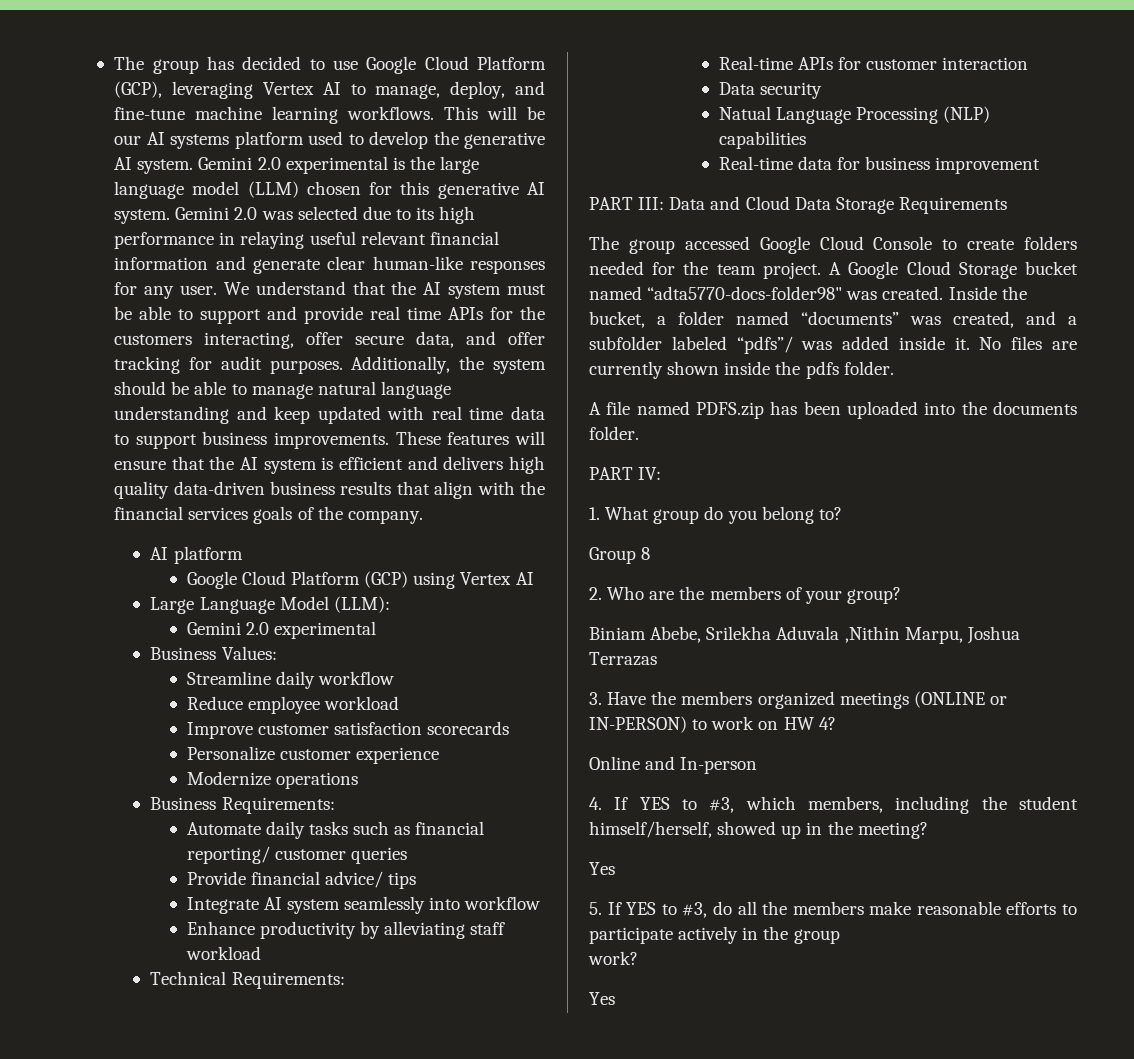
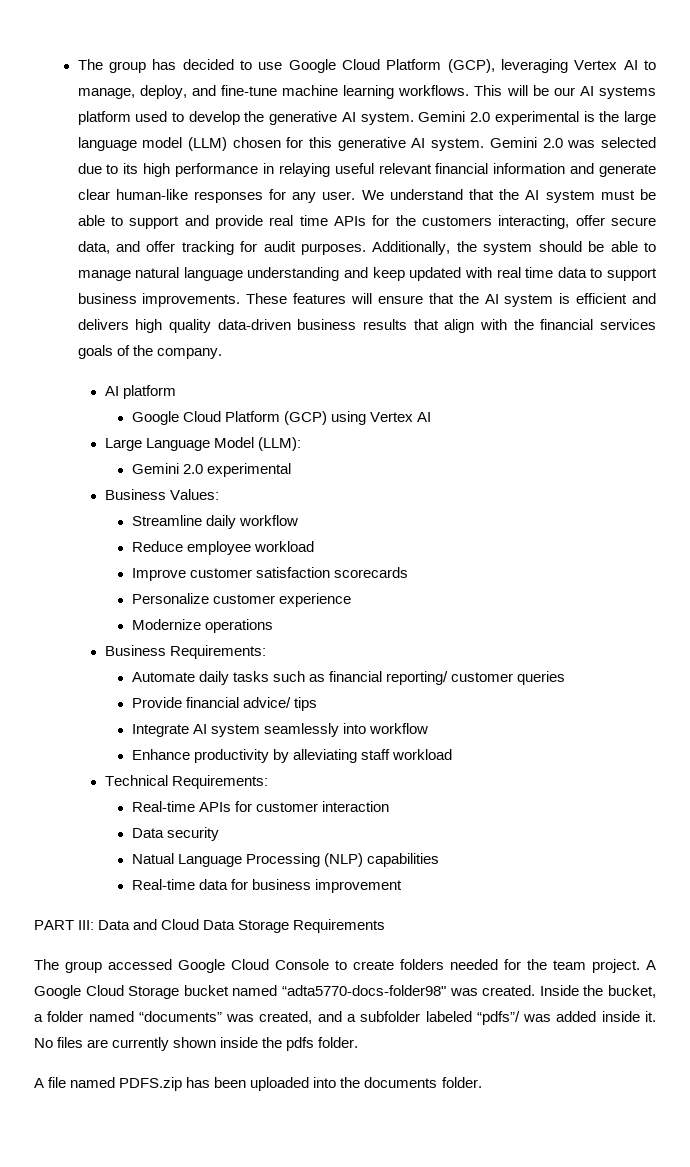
[589,467,662,480] [589,506,842,524] [589,547,651,564] [589,586,901,604] [589,626,1020,644] [589,652,657,666] [589,691,1007,709] [589,716,836,733] [589,756,758,774] [589,796,1078,814] [589,821,928,839] [589,862,615,875] [589,901,1077,918] [589,926,840,944] [588,951,638,965] [589,992,615,1005] // PART IV: // 1. What group do you belong to? // Group 8 // 2. Who are the members of your group? // Biniam Abebe, Srilekha Aduvala ,Nithin Marpu, Joshua Terrazas // 3. Have the members organized meetings (ONLINE or IN-PERSON) to work on HW 4? // Online and In-person // 4. If YES to #3, which members, including the student himself/herself, showed up in the meeting? // Yes // 5. If YES to #3, do all the members make reasonable efforts to participate actively in the group // work? // Yes -> (482, 1082) none

